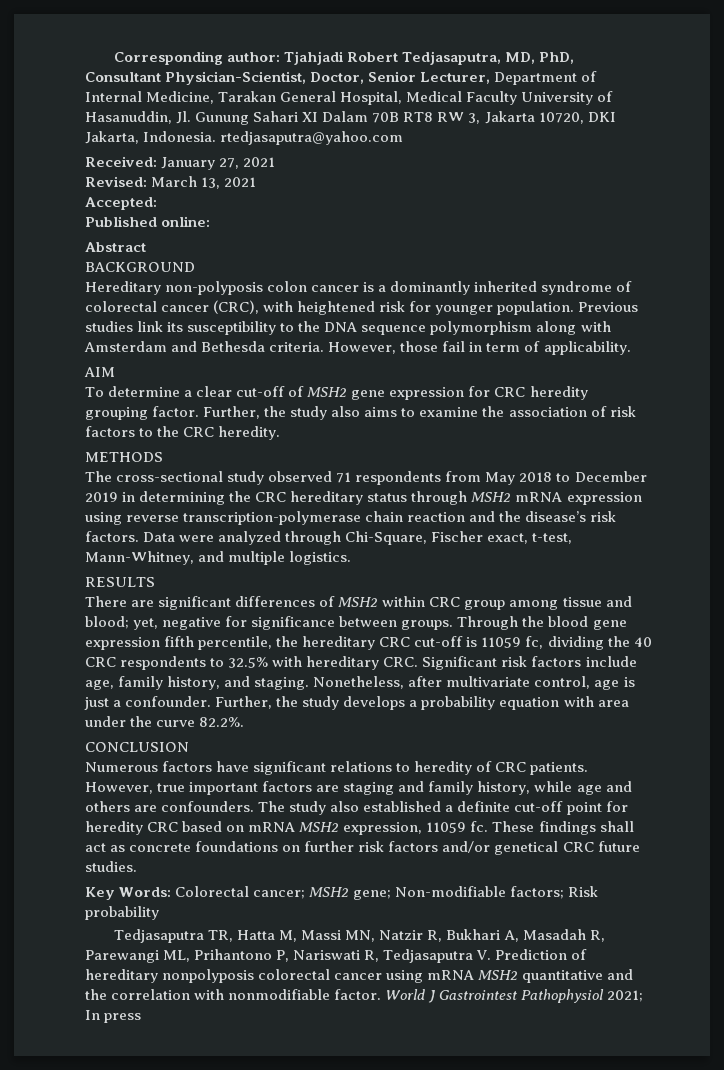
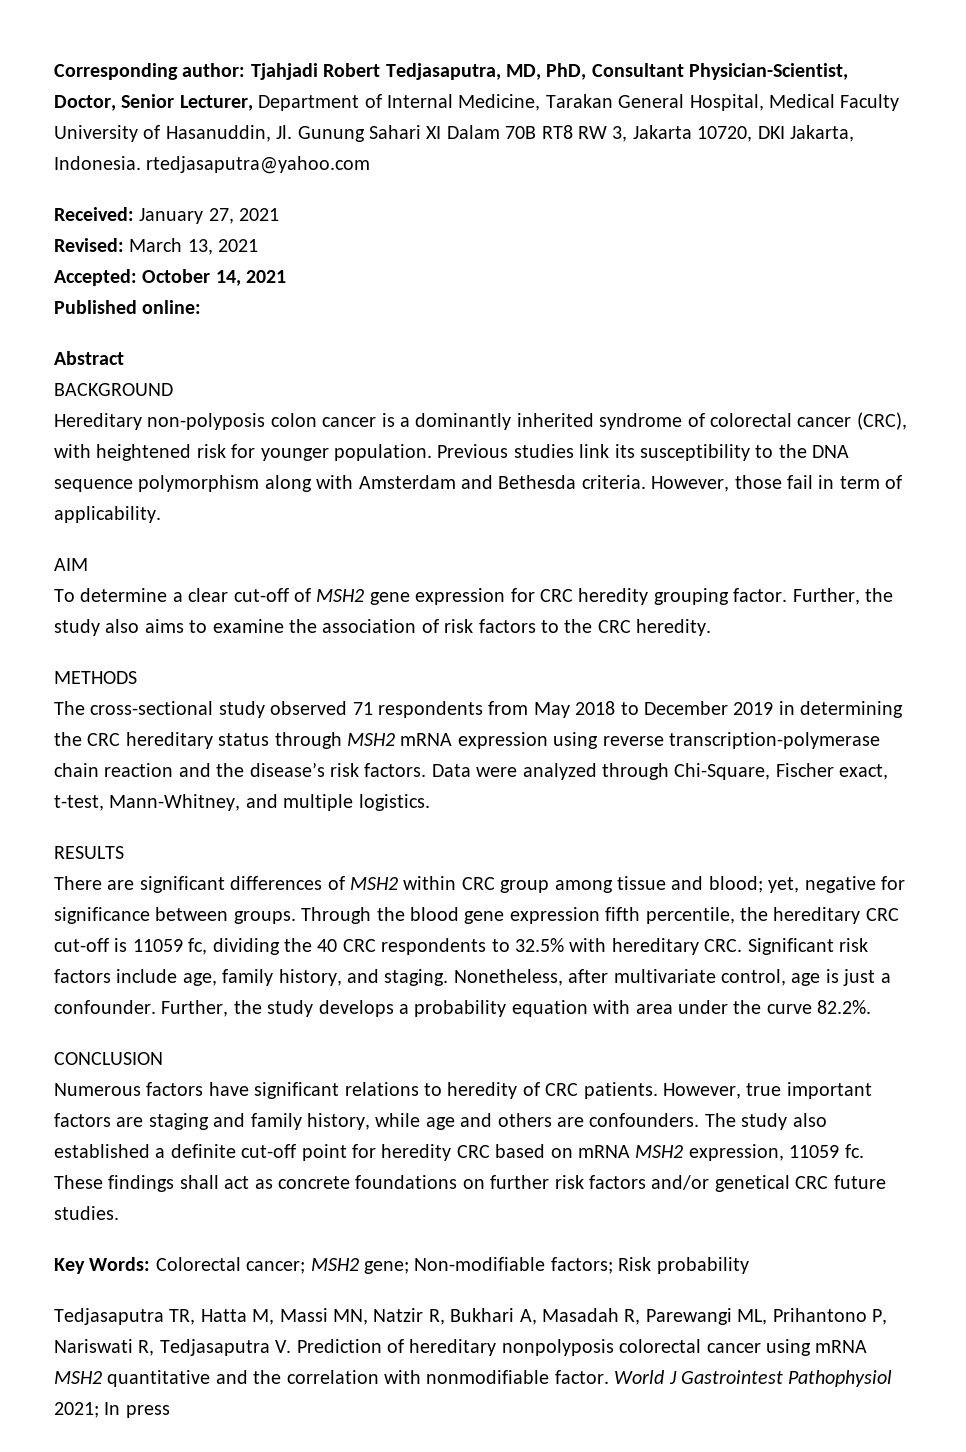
(157, 203) none -> [142,269,287,286] October 14, 2021

